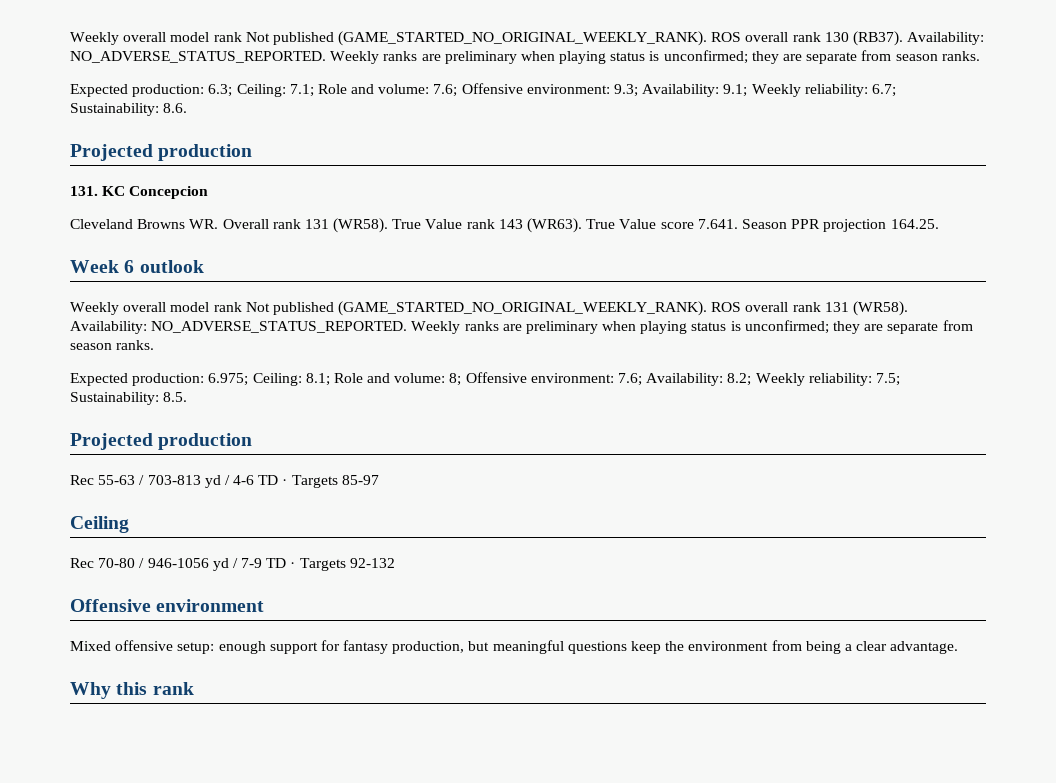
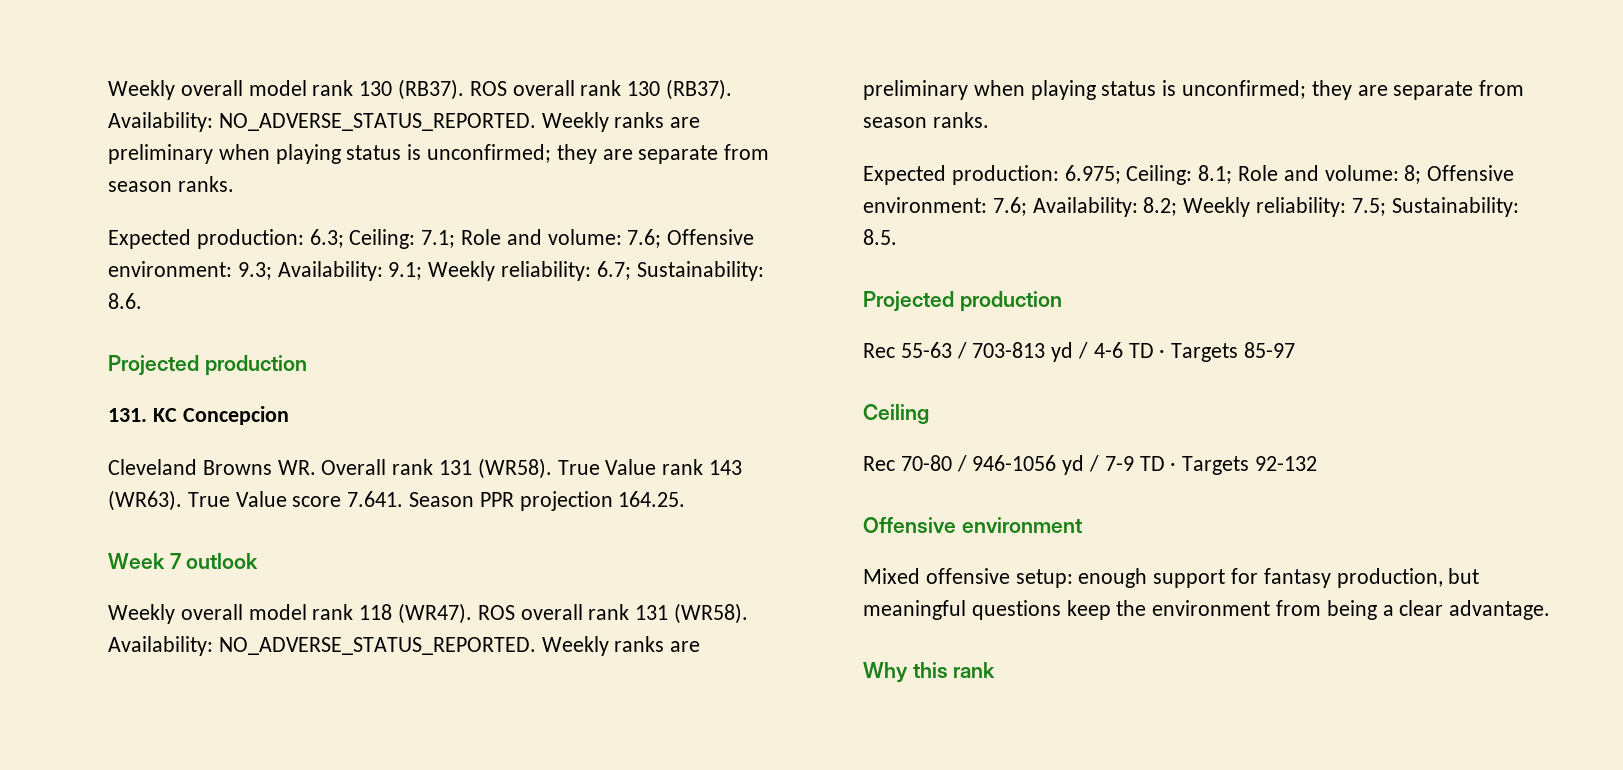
[70,31,708,46] Weekly overall model rank Not published (GAME_STARTED_NO_ORIGINAL_WEEKLY_RANK). -> [108,79,465,100] Weekly overall model rank 130 (RB37).
[124,260,135,273] 6 -> [169,553,181,569] 7
[245,301,708,316] Not published (GAME_STARTED_NO_ORIGINAL_WEEKLY_RANK). -> [359,603,473,624] 118 (WR47).

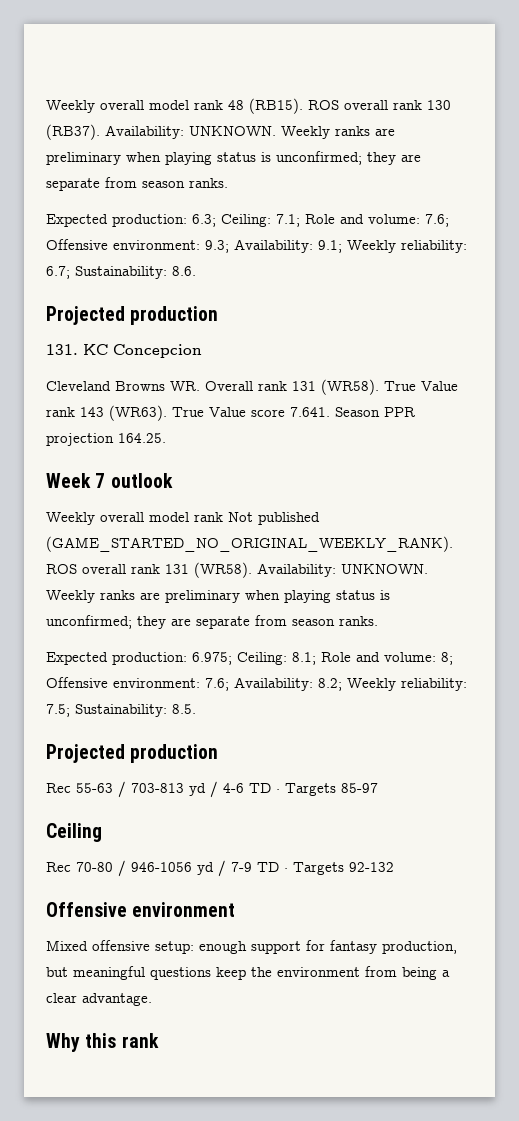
[108,79,465,100] Weekly overall model rank 130 (RB37). -> [46,98,303,114] Weekly overall model rank 48 (RB15).
[218,113,536,131] NO_ADVERSE_STATUS_REPORTED. -> [189,126,276,136] UNKNOWN.
[359,603,473,624] 118 (WR47). -> [228,512,320,525] [46,536,453,552] Not published (GAME_STARTED_NO_ORIGINAL_WEEKLY_RANK).
[218,637,536,655] NO_ADVERSE_STATUS_REPORTED. -> [341,564,428,574] UNKNOWN.

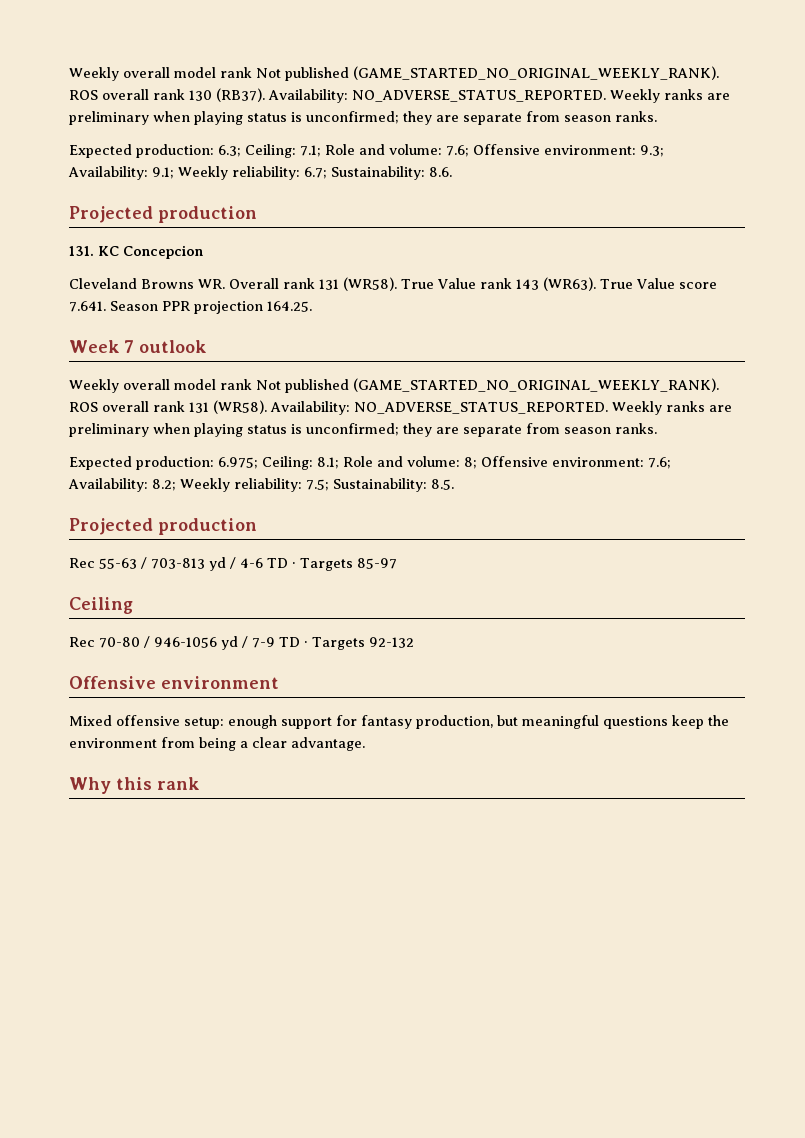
[46,98,303,114] Weekly overall model rank 48 (RB15). -> [69,66,719,81] Weekly overall model rank Not published (GAME_STARTED_NO_ORIGINAL_WEEKLY_RANK).
[189,126,276,136] UNKNOWN. -> [352,90,606,102] NO_ADVERSE_STATUS_REPORTED.
[341,564,428,574] UNKNOWN. -> [354,402,608,414] NO_ADVERSE_STATUS_REPORTED.

